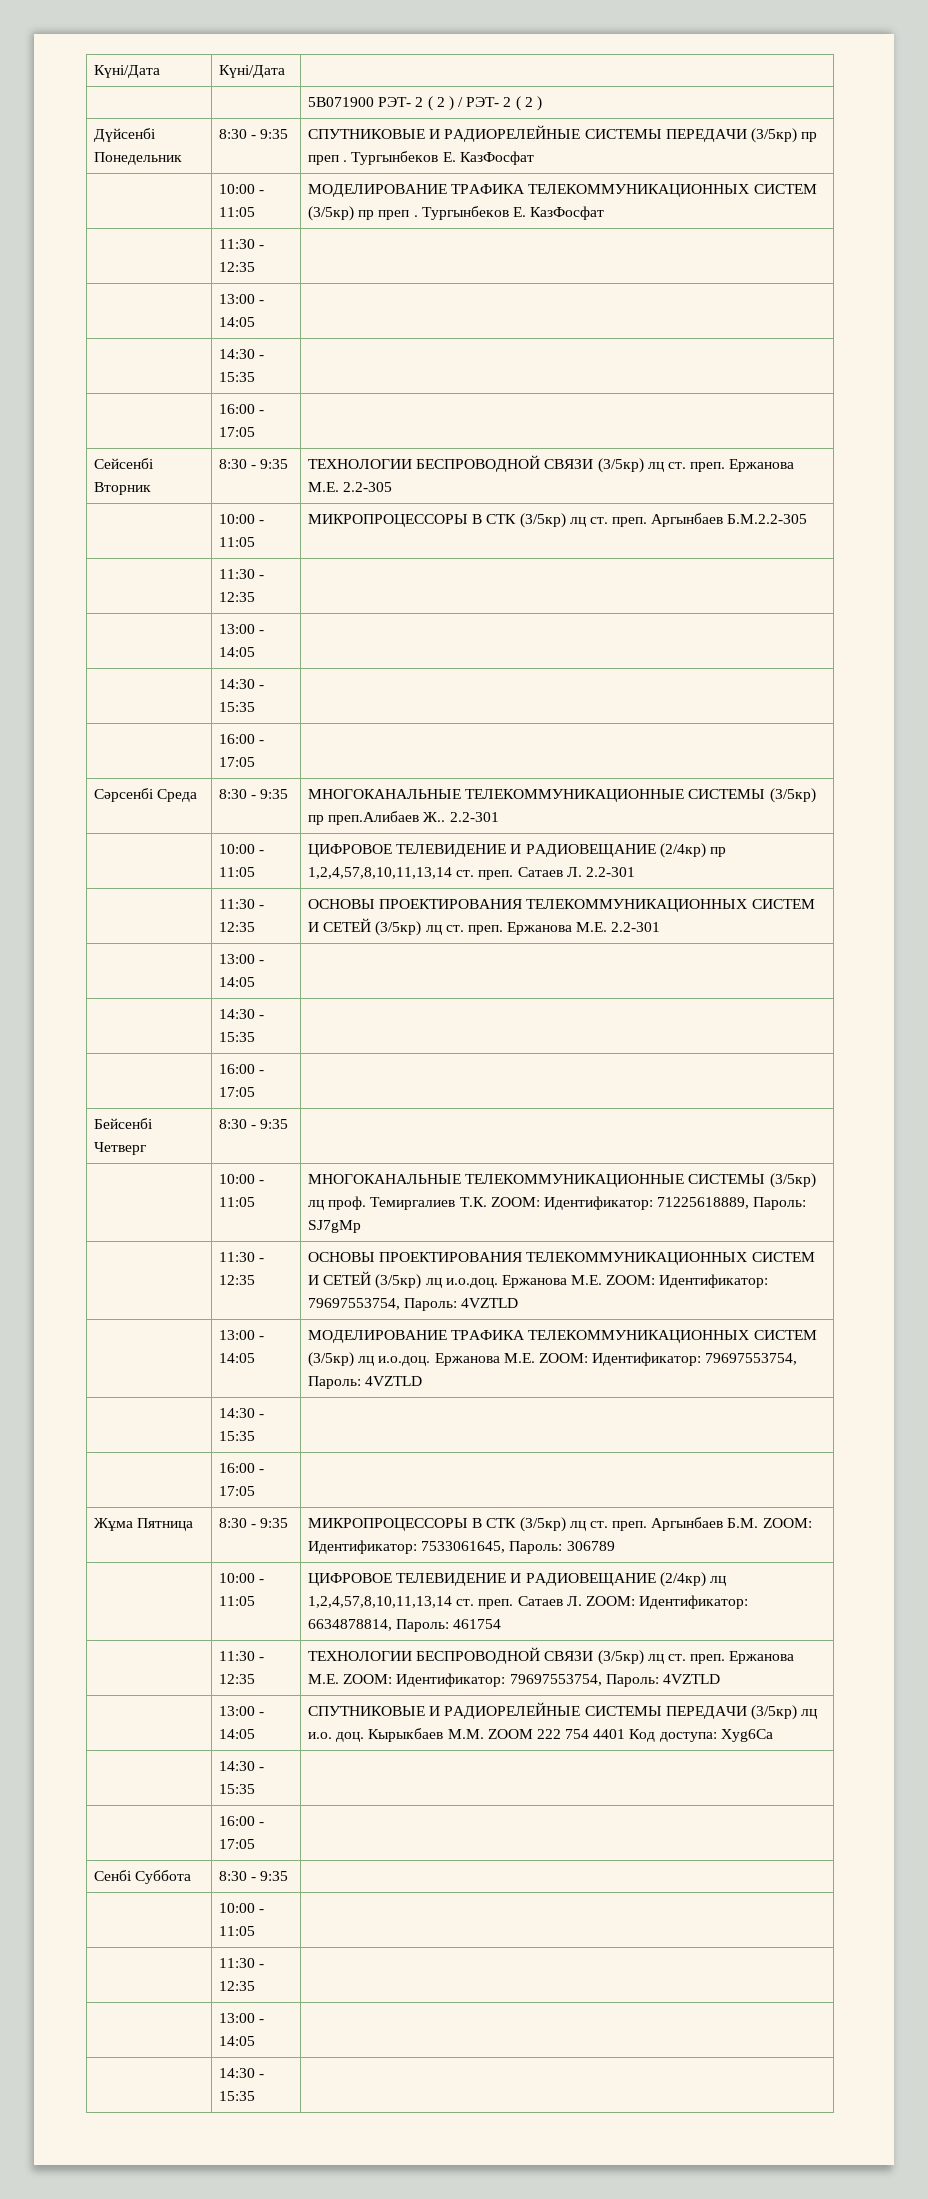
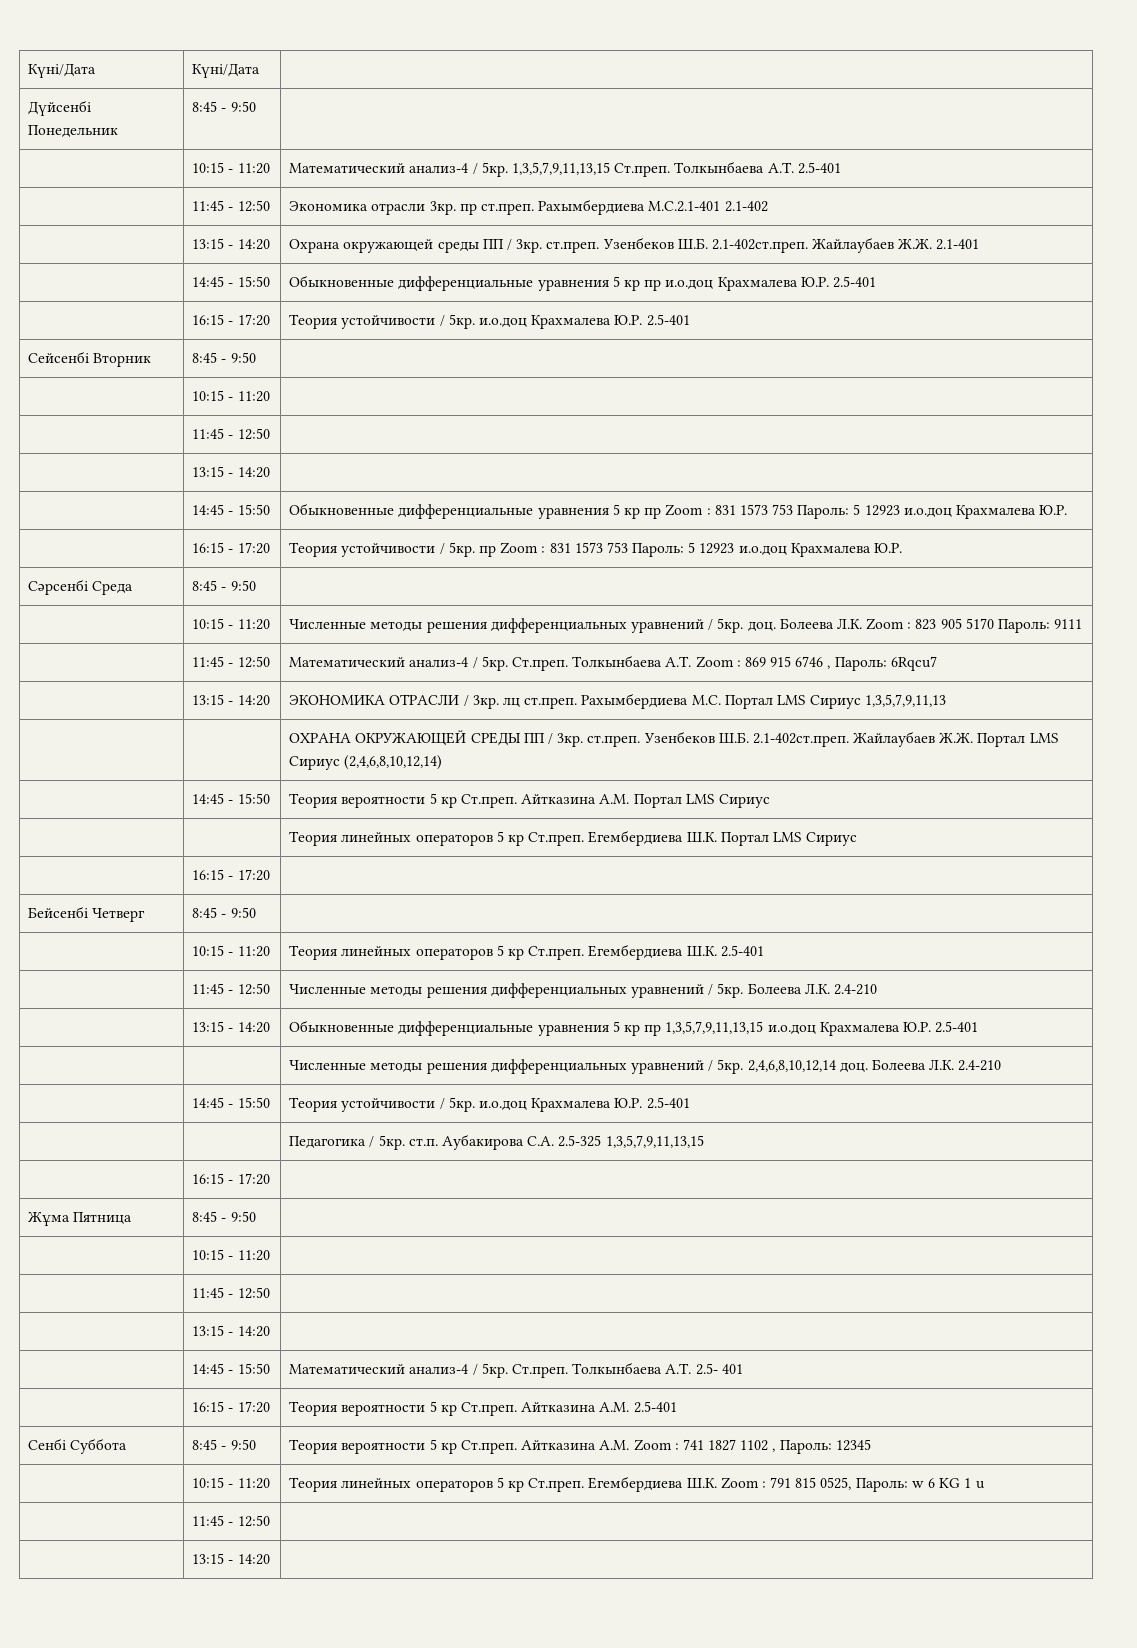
[308,96,543,111] [94,128,157,142] [94,152,183,165] [219,129,289,139] [308,125,818,143] [308,151,534,165] [219,184,265,194] [219,207,256,217] [308,184,817,197] [308,206,605,221] [219,239,265,249] [219,262,256,272] [219,294,265,304] [219,317,256,327] [219,349,265,359] [219,372,256,382] [219,404,265,414] [219,427,256,437] [94,458,155,469] [94,482,152,495] [219,459,289,469] [308,455,795,473] [308,482,393,492] [219,514,265,524] [219,537,256,547] [308,513,808,528] [219,569,265,579] [219,592,256,602] [219,624,265,634] [219,647,256,657] [219,679,265,689] [219,702,256,712] [219,734,265,744] [219,757,256,767] [94,788,198,802] [219,789,289,799] [308,788,816,803] [308,811,499,825] [219,844,265,854] [219,867,256,877] [308,843,726,858] [308,867,635,880] [219,899,265,909] [219,922,256,932] [308,899,815,912] [308,918,661,936] [219,954,265,964] [219,977,256,987] [219,1009,265,1019] [219,1032,256,1042] [219,1064,265,1074] [219,1087,256,1097] [94,1118,154,1129] [94,1142,147,1155] [219,1119,289,1129] [219,1174,265,1184] [219,1197,256,1207] [308,1173,816,1188] [308,1196,807,1210] [308,1220,362,1233] [219,1252,265,1262] [219,1275,256,1285] [308,1252,815,1265] [308,1271,769,1289] [308,1298,519,1311] [219,1330,265,1340] [219,1353,256,1363] [308,1330,817,1343] [308,1352,798,1367] [308,1376,423,1389] [219,1408,265,1418] [219,1431,256,1441] [219,1463,265,1473] [219,1486,256,1496] [94,1518,194,1531] [219,1518,289,1528] [308,1517,812,1532] [308,1540,615,1554] [219,1573,265,1583] [219,1596,256,1606] [308,1572,726,1587] [308,1595,749,1609] [308,1619,502,1632] [219,1651,265,1661] [219,1674,256,1684] [308,1647,795,1665] [308,1673,720,1687] [219,1706,265,1716] [219,1729,256,1739] [308,1702,818,1720] [308,1728,773,1742] [219,1761,265,1771] [219,1784,256,1794] [219,1816,265,1826] [219,1839,256,1849] [94,1870,192,1884] [219,1871,289,1881] [219,1903,265,1913] [219,1926,256,1936] [219,1958,265,1968] [219,1981,256,1991] [219,2013,265,2023] [219,2036,256,2046] [219,2068,265,2078] [219,2091,256,2101] | | 5B071900 РЭТ- 2 ( 2 ) / РЭТ- 2 ( 2 ) // Дүйсенбі Понедельник | 8:30 - 9:35 | СПУТНИКОВЫЕ И РАДИОРЕЛЕЙНЫЕ СИСТЕМЫ ПЕРЕДАЧИ (3/5кр) пр преп . Тургынбеков Е. КазФосфат // | 10:00 - 11:05 | МОДЕЛИРОВАНИЕ ТРАФИКА ТЕЛЕКОММУНИКАЦИОННЫХ СИСТЕМ (3/5кр) пр преп . Тургынбеков Е. КазФосфат // | 11:30 - 12:35 | // | 13:00 - 14:05 | // | 14:30 - 15:35 | // | 16:00 - 17:05 | // Сейсенбі Вторник | 8:30 - 9:35 | ТЕХНОЛОГИИ БЕСПРОВОДНОЙ СВЯЗИ (3/5кр) лц ст. преп. Ержанова М.Е. 2.2-305 // | 10:00 - 11:05 | МИКРОПРОЦЕССОРЫ В СТК (3/5кр) лц ст. преп. Аргынбаев Б.М.2.2-305 // | 11:30 - 12:35 | // | 13:00 - 14:05 | // | 14:30 - 15:35 | // | 16:00 - 17:05 | // Сәрсенбі Среда | 8:30 - 9:35 | МНОГОКАНАЛЬНЫЕ ТЕЛЕКОММУНИКАЦИОННЫЕ СИСТЕМЫ (3/5кр) пр преп.Алибаев Ж.. 2.2-301 // | 10:00 - 11:05 | ЦИФРОВОЕ ТЕЛЕВИДЕНИЕ И РАДИОВЕЩАНИЕ (2/4кр) пр 1,2,4,57,8,10,11,13,14 ст. преп. Сатаев Л. 2.2-301 // | 11:30 - 12:35 | ОСНОВЫ ПРОЕКТИРОВАНИЯ ТЕЛЕКОММУНИКАЦИОННЫХ СИСТЕМ И СЕТЕЙ (3/5кр) лц ст. преп. Ержанова М.Е. 2.2-301 // | 13:00 - 14:05 | // | 14:30 - 15:35 | // | 16:00 - 17:05 | // Бейсенбі Четверг | 8:30 - 9:35 | // | 10:00 - 11:05 | МНОГОКАНАЛЬНЫЕ ТЕЛЕКОММУНИКАЦИОННЫЕ СИСТЕМЫ (3/5кр) лц проф. Темиргалиев Т.К. ZOOM: Идентификатор: 71225618889, Пароль: SJ7gMp // | 11:30 - 12:35 | ОСНОВЫ ПРОЕКТИРОВАНИЯ ТЕЛЕКОММУНИКАЦИОННЫХ СИСТЕМ И СЕТЕЙ (3/5кр) лц и.о.доц. Ержанова М.Е. ZOOM: Идентификатор: 79697553754, Пароль: 4VZTLD // | 13:00 - 14:05 | МОДЕЛИРОВАНИЕ ТРАФИКА ТЕЛЕКОММУНИКАЦИОННЫХ СИСТЕМ (3/5кр) лц и.о.доц. Ержанова М.Е. ZOOM: Идентификатор: 79697553754, Пароль: 4VZTLD // | 14:30 - 15:35 | // | 16:00 - 17:05 | // Жұма Пятница | 8:30 - 9:35 | МИКРОПРОЦЕССОРЫ В СТК (3/5кр) лц ст. преп. Аргынбаев Б.М. ZOOM: Идентификатор: 7533061645, Пароль: 306789 // | 10:00 - 11:05 | ЦИФРОВОЕ ТЕЛЕВИДЕНИЕ И РАДИОВЕЩАНИЕ (2/4кр) лц 1,2,4,57,8,10,11,13,14 ст. преп. Сатаев Л. ZOOM: Идентификатор: 6634878814, Пароль: 461754 // | 11:30 - 12:35 | ТЕХНОЛОГИИ БЕСПРОВОДНОЙ СВЯЗИ (3/5кр) лц ст. преп. Ержанова М.Е. ZOOM: Идентификатор: 79697553754, Пароль: 4VZTLD // | 13:00 - 14:05 | СПУТНИКОВЫЕ И РАДИОРЕЛЕЙНЫЕ СИСТЕМЫ ПЕРЕДАЧИ (3/5кр) лц и.о. доц. Кырыкбаев М.М. ZOOM 222 754 4401 Код доступа: Xyg6Ca // | 14:30 - 15:35 | // | 16:00 - 17:05 | // Сенбі Суббота | 8:30 - 9:35 | // | 10:00 - 11:05 | // | 11:30 - 12:35 | // | 13:00 - 14:05 | // | 14:30 - 15:35 -> [28,100,92,116] [28,125,119,138] [192,101,256,112] [192,162,270,174] [289,161,841,177] [192,200,270,212] [289,199,768,215] [192,238,270,250] [289,237,980,253] [192,276,270,287] [289,275,876,291] [192,314,270,326] [289,314,690,329] [28,351,152,367] [192,352,256,363] [192,390,270,402] [192,428,270,440] [192,466,270,478] [192,504,270,515] [289,503,1068,519] [192,542,270,554] [289,542,903,557] [28,579,134,595] [192,580,256,591] [192,618,270,630] [289,618,1083,633] [192,656,270,668] [289,655,937,671] [192,694,270,706] [289,693,947,709] [289,730,1059,747] [289,755,443,770] [192,793,270,804] [289,793,770,808] [289,830,858,846] [192,869,270,881] [28,906,146,922] [192,907,256,918] [192,945,270,957] [289,944,764,960] [192,983,270,995] [289,983,877,998] [192,1021,270,1033] [289,1020,979,1036] [289,1059,1002,1074] [192,1097,270,1108] [289,1097,690,1112] [289,1134,704,1150] [192,1173,270,1185] [28,1212,133,1226] [192,1211,256,1222] [192,1249,270,1261] [192,1287,270,1299] [192,1325,270,1337] [192,1363,270,1374] [289,1362,743,1378] [192,1401,270,1413] [289,1401,677,1416] [28,1438,128,1454] [192,1439,256,1450] [289,1439,871,1454] [192,1477,270,1489] [289,1476,985,1492] [192,1515,270,1527] [192,1553,270,1565] Дүйсенбі Понедельник | 8:45 - 9:50 | // | 10:15 - 11:20 | Математический анализ-4 / 5кр. 1,3,5,7,9,11,13,15 Ст.преп. Толкынбаева А.Т. 2.5-401 // | 11:45 - 12:50 | Экономика отрасли 3кр. пр ст.преп. Рахымбердиева М.С.2.1-401 2.1-402 // | 13:15 - 14:20 | Охрана окружающей среды ПП / 3кр. ст.преп. Узенбеков Ш.Б. 2.1-402ст.преп. Жайлаубаев Ж.Ж. 2.1-401 // | 14:45 - 15:50 | Обыкновенные дифференциальные уравнения 5 кр пр и.о.доц Крахмалева Ю.Р. 2.5-401 // | 16:15 - 17:20 | Теория устойчивости / 5кр. и.о.доц Крахмалева Ю.Р. 2.5-401 // Сейсенбі Вторник | 8:45 - 9:50 | // | 10:15 - 11:20 | // | 11:45 - 12:50 | // | 13:15 - 14:20 | // | 14:45 - 15:50 | Обыкновенные дифференциальные уравнения 5 кр пр Zoom : 831 1573 753 Пароль: 5 12923 и.о.доц Крахмалева Ю.Р. // | 16:15 - 17:20 | Теория устойчивости / 5кр. пр Zoom : 831 1573 753 Пароль: 5 12923 и.о.доц Крахмалева Ю.Р. // Сәрсенбі Среда | 8:45 - 9:50 | // | 10:15 - 11:20 | Численные методы решения дифференциальных уравнений / 5кр. доц. Болеева Л.К. Zoom : 823 905 5170 Пароль: 9111 // | 11:45 - 12:50 | Математический анализ-4 / 5кр. Ст.преп. Толкынбаева А.Т. Zoom : 869 915 6746 , Пароль: 6Rqcu7 // | 13:15 - 14:20 | ЭКОНОМИКА ОТРАСЛИ / 3кр. лц ст.преп. Рахымбердиева М.С. Портал LMS Сириус 1,3,5,7,9,11,13 // | | ОХРАНА ОКРУЖАЮЩЕЙ СРЕДЫ ПП / 3кр. ст.преп. Узенбеков Ш.Б. 2.1-402ст.преп. Жайлаубаев Ж.Ж. Портал LMS Сириус (2,4,6,8,10,12,14) // | 14:45 - 15:50 | Теория вероятности 5 кр Ст.преп. Айтказина А.М. Портал LMS Сириус // | | Теория линейных операторов 5 кр Ст.преп. Егембердиева Ш.К. Портал LMS Сириус // | 16:15 - 17:20 | // Бейсенбі Четверг | 8:45 - 9:50 | // | 10:15 - 11:20 | Теория линейных операторов 5 кр Ст.преп. Егембердиева Ш.К. 2.5-401 // | 11:45 - 12:50 | Численные методы решения дифференциальных уравнений / 5кр. Болеева Л.К. 2.4-210 // | 13:15 - 14:20 | Обыкновенные дифференциальные уравнения 5 кр пр 1,3,5,7,9,11,13,15 и.о.доц Крахмалева Ю.Р. 2.5-401 // | | Численные методы решения дифференциальных уравнений / 5кр. 2,4,6,8,10,12,14 доц. Болеева Л.К. 2.4-210 // | 14:45 - 15:50 | Теория устойчивости / 5кр. и.о.доц Крахмалева Ю.Р. 2.5-401 // | | Педагогика / 5кр. ст.п. Аубакирова С.А. 2.5-325 1,3,5,7,9,11,13,15 // | 16:15 - 17:20 | // Жұма Пятница | 8:45 - 9:50 | // | 10:15 - 11:20 | // | 11:45 - 12:50 | // | 13:15 - 14:20 | // | 14:45 - 15:50 | Математический анализ-4 / 5кр. Ст.преп. Толкынбаева А.Т. 2.5- 401 // | 16:15 - 17:20 | Теория вероятности 5 кр Ст.преп. Айтказина А.М. 2.5-401 // Сенбі Суббота | 8:45 - 9:50 | Теория вероятности 5 кр Ст.преп. Айтказина А.М. Zoom : 741 1827 1102 , Пароль: 12345 // | 10:15 - 11:20 | Теория линейных операторов 5 кр Ст.преп. Егембердиева Ш.К. Zoom : 791 815 0525, Пароль: w 6 KG 1 u // | 11:45 - 12:50 | // | 13:15 - 14:20

